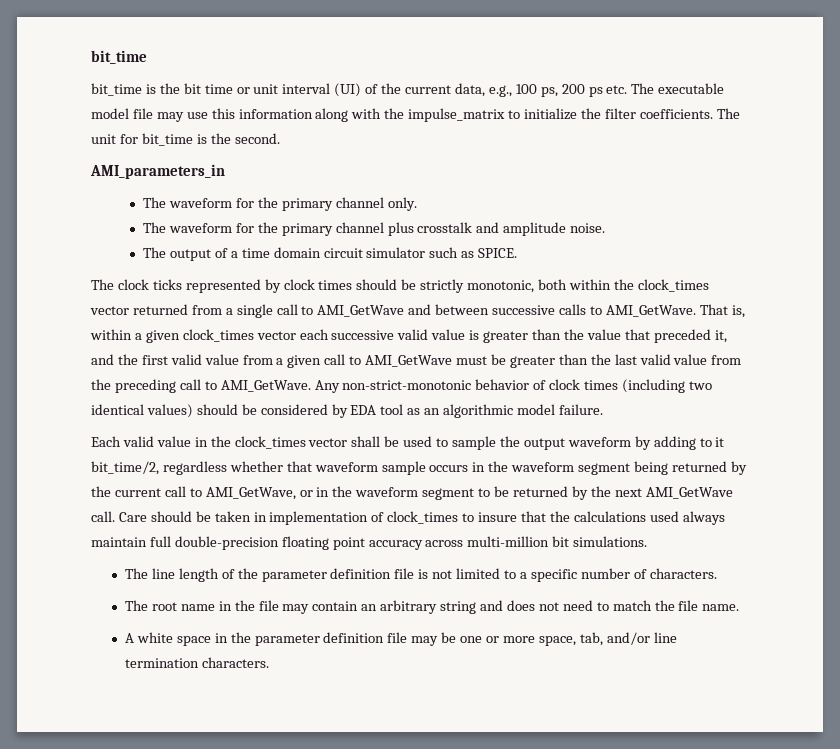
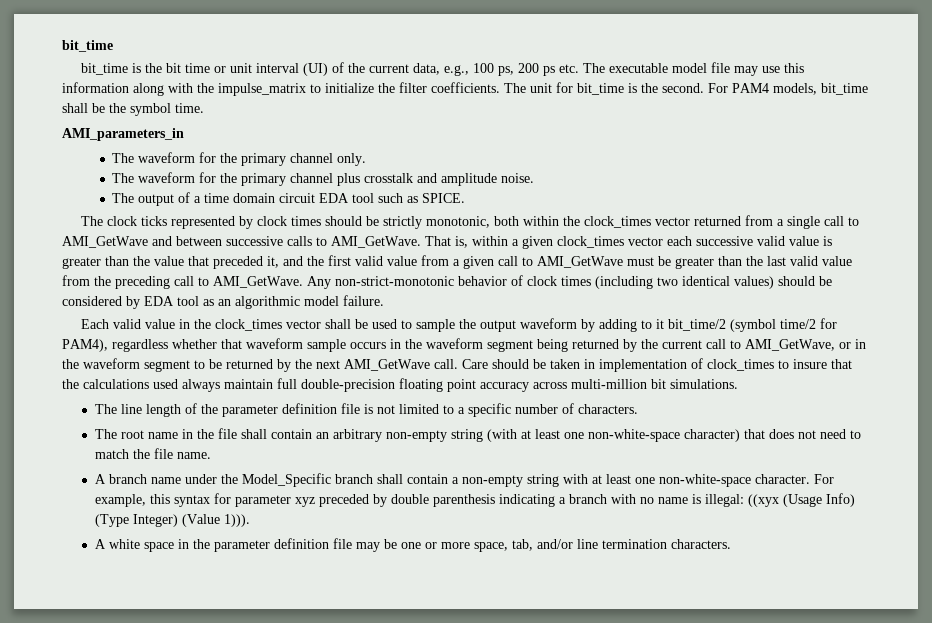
(280, 138) none -> [708,83,868,95] [62,103,204,116] For PAM4 models, bit_time shall be the symbol time.
[366,247,426,258] simulator -> [319,193,375,203] EDA tool
[91,461,159,475] bit_time/2, -> [668,318,838,332] [62,339,108,352] bit_time/2 (symbol time/2 for PAM4),
[282,604,310,614] may -> [240,429,267,439] shall
[440,600,504,614] string and -> [385,429,765,442] non-empty string (with at least one non-white-space character) that
(740, 607) none -> [94,473,834,487] [94,493,855,507] [94,514,250,527] // A branch name under the Model_Specific branch shall contain a non-empty string with at least one non-white-space character. For example, this syntax for parameter xyz preceded by double parenthesis indicating a branch with no name is illegal: ((xyx (Usage Info) (Type Integer) (Value 1))).

